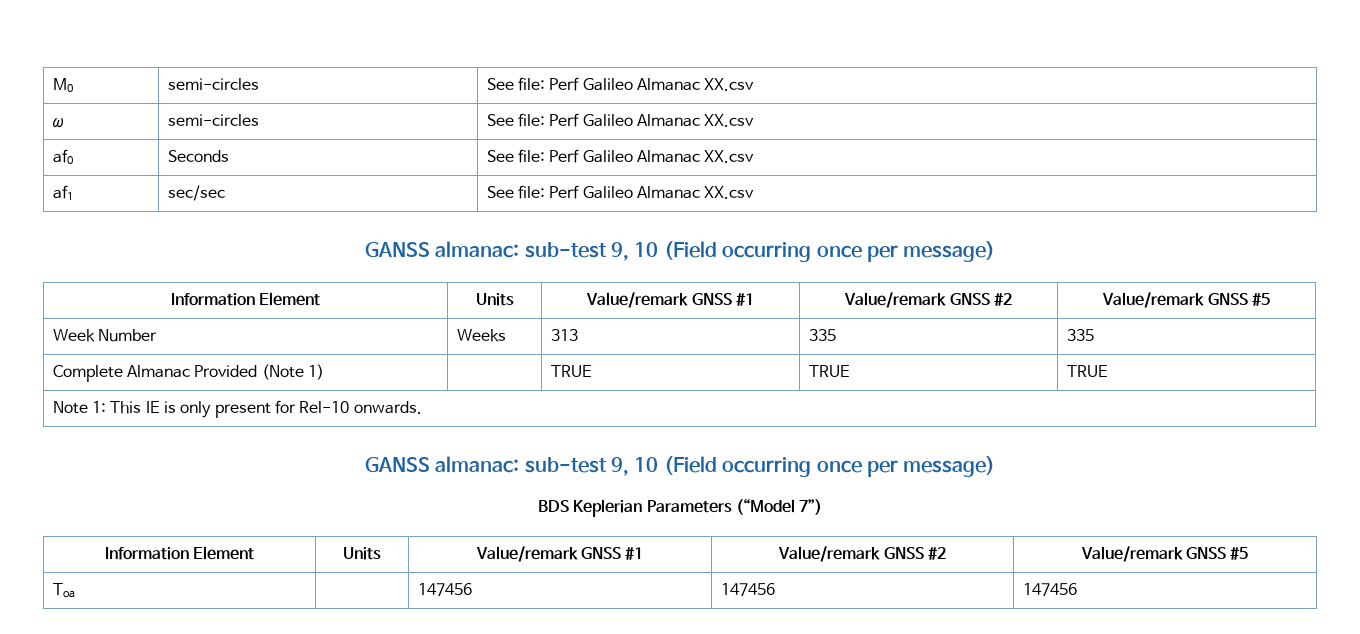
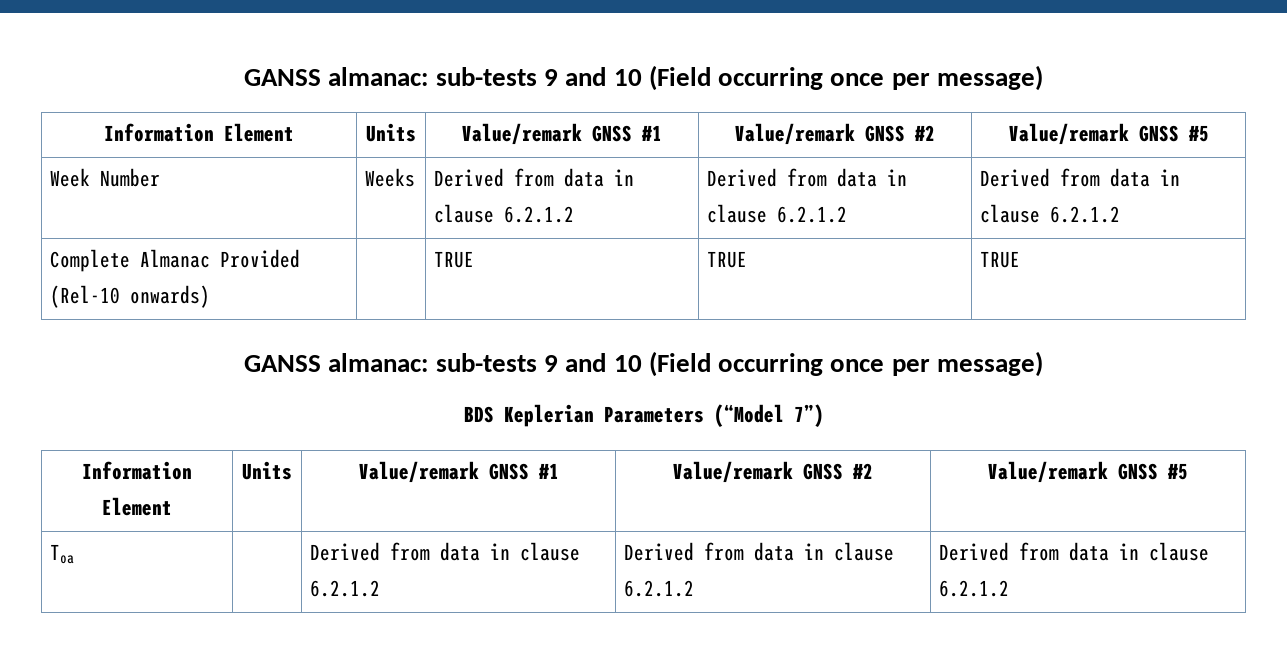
[52,78,73,92] [167,78,259,90] [486,77,755,91] [51,118,64,128] [167,114,259,126] [486,113,755,127] [52,149,73,164] [167,150,229,162] [486,149,755,163] [52,185,73,200] [167,185,225,201] [486,185,755,199] [364,241,629,261] M0 | semi-circles | See file: Perf Galileo Almanac XX.csv // ω | semi-circles | See file: Perf Galileo Almanac XX.csv // af0 | Seconds | See file: Perf Galileo Almanac XX.csv // af1 | sec/sec | See file: Perf Galileo Almanac XX.csv // GANSS almanac: sub-test 9, -> [244,67,607,86] GANSS almanac: sub-tests 9 and
[550,329,578,341] [808,329,836,341] [1066,329,1094,341] 313 | 335 | 335 -> [433,168,634,187] [433,204,574,223] [706,168,907,187] [706,204,847,223] [979,168,1180,187] [979,204,1120,223] Derived from data in clause 6.2.1.2 | Derived from data in clause 6.2.1.2 | Derived from data in clause 6.2.1.2
[261,364,324,380] (Note 1) -> [49,285,210,308] (Rel-10 onwards)
[52,400,422,418] [364,456,629,476] // Note 1: This IE is only present for Rel-10 onwards. // GANSS almanac: sub-test 9, -> [244,353,607,372] // GANSS almanac: sub-tests 9 and
[417,583,472,596] [720,583,775,596] [1022,583,1077,596] 147456 | 147456 | 147456 -> [309,542,580,561] [309,580,380,597] [623,542,894,561] [623,580,694,597] [938,542,1209,561] [938,580,1009,597] Derived from data in clause 6.2.1.2 | Derived from data in clause 6.2.1.2 | Derived from data in clause 6.2.1.2

